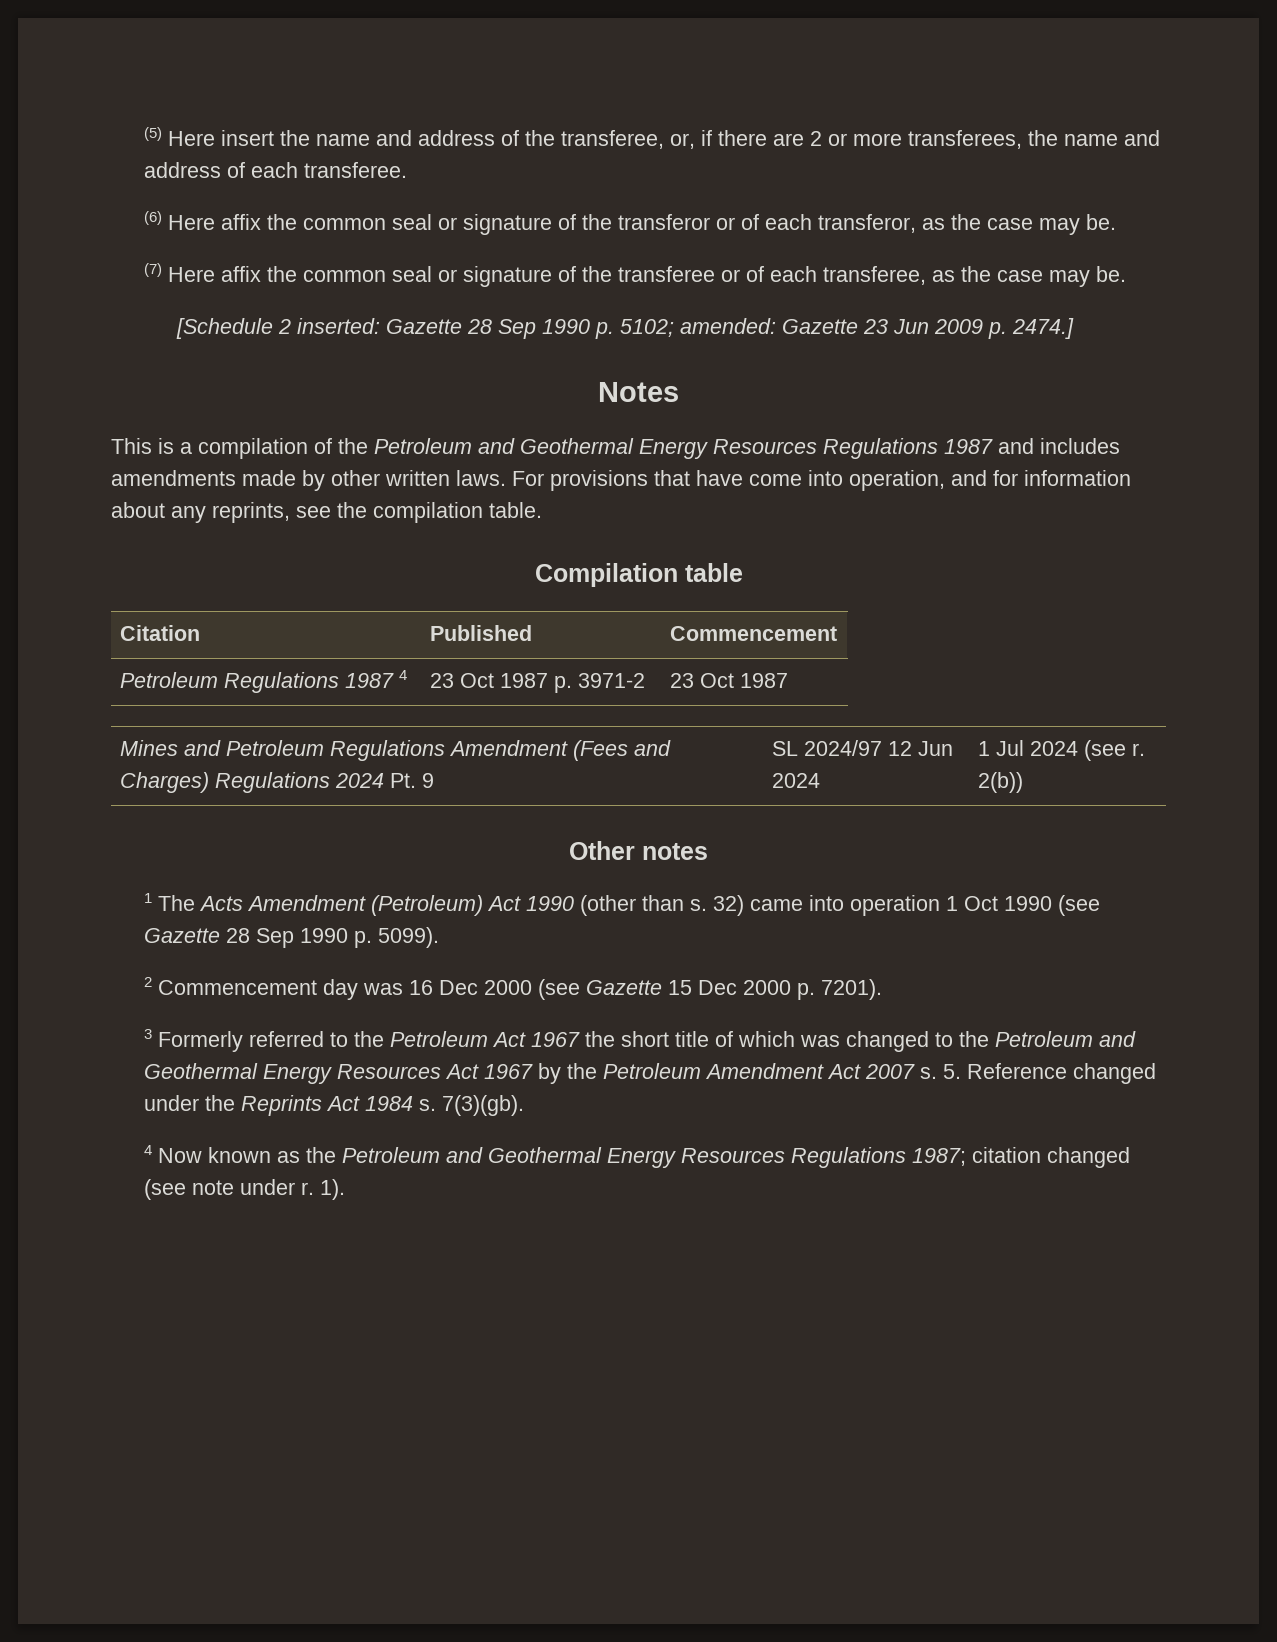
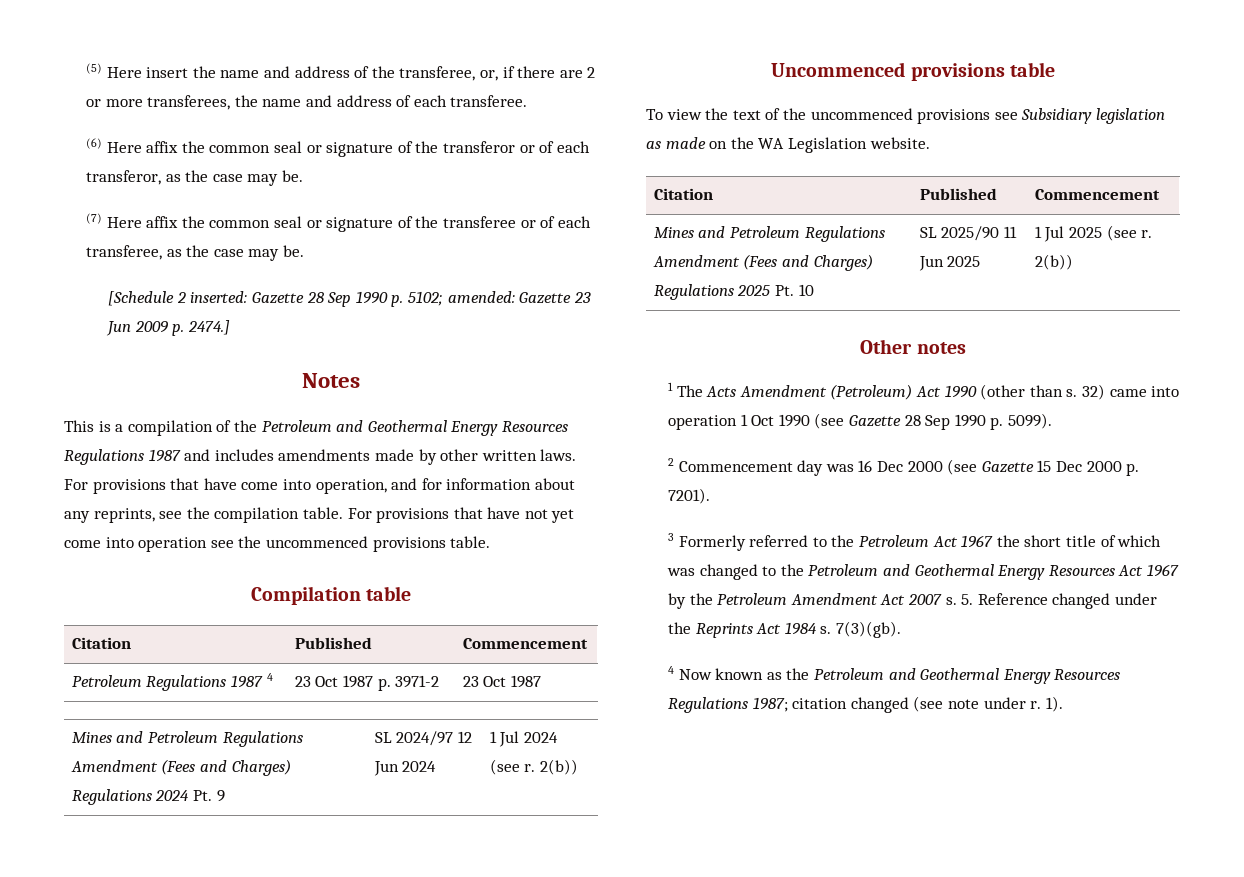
(542, 510) none -> [347,507,575,523] [64,536,491,552] For provisions that have not yet come into operation see the uncommenced provisions table.
(1024, 782) none -> [771,62,1055,81] [646,108,1165,124] [646,137,930,153] [653,188,713,200] [919,188,997,200] [1034,189,1160,200] [653,226,885,242] [652,254,873,271] [653,284,814,300] [919,226,1018,241] [918,256,981,271] [1034,225,1153,242] [1034,254,1073,270] // Uncommenced provisions table // To view the text of the uncommenced provisions see Subsidiary legislation as made on the WA Legislation website. // Citation | Published | Commencement // Mines and Petroleum Regulations Amendment (Fees and Charges) Regulations 2025 Pt. 10 | SL 2025/90 11 Jun 2025 | 1 Jul 2025 (see r. 2(b))

